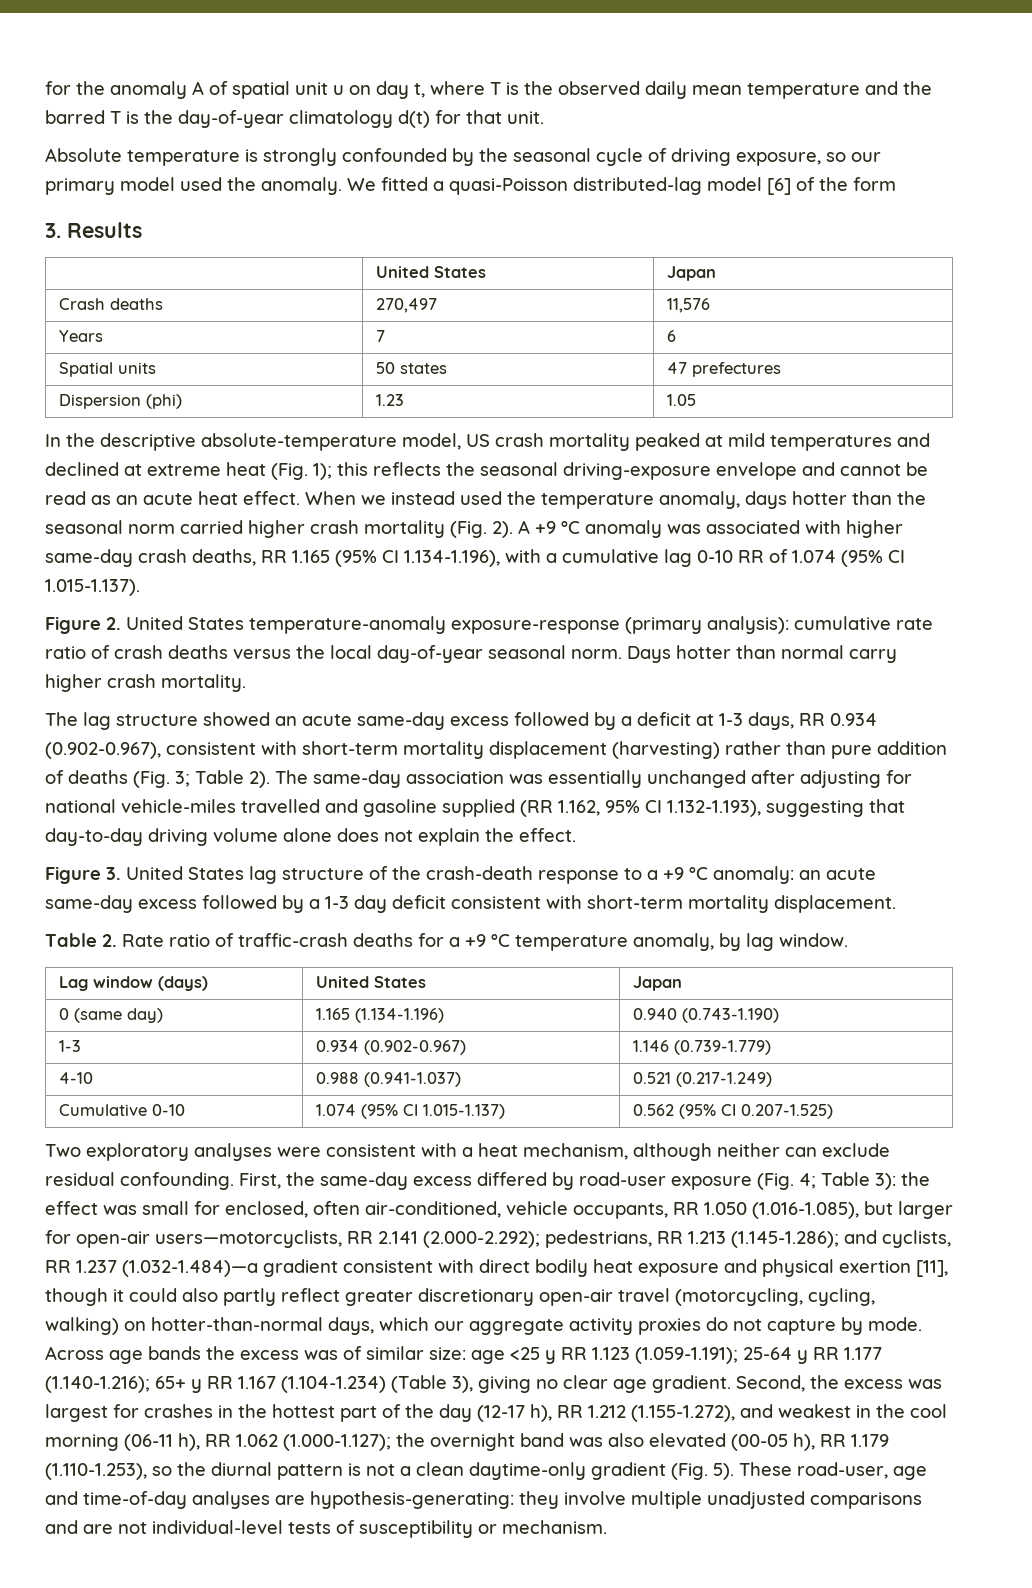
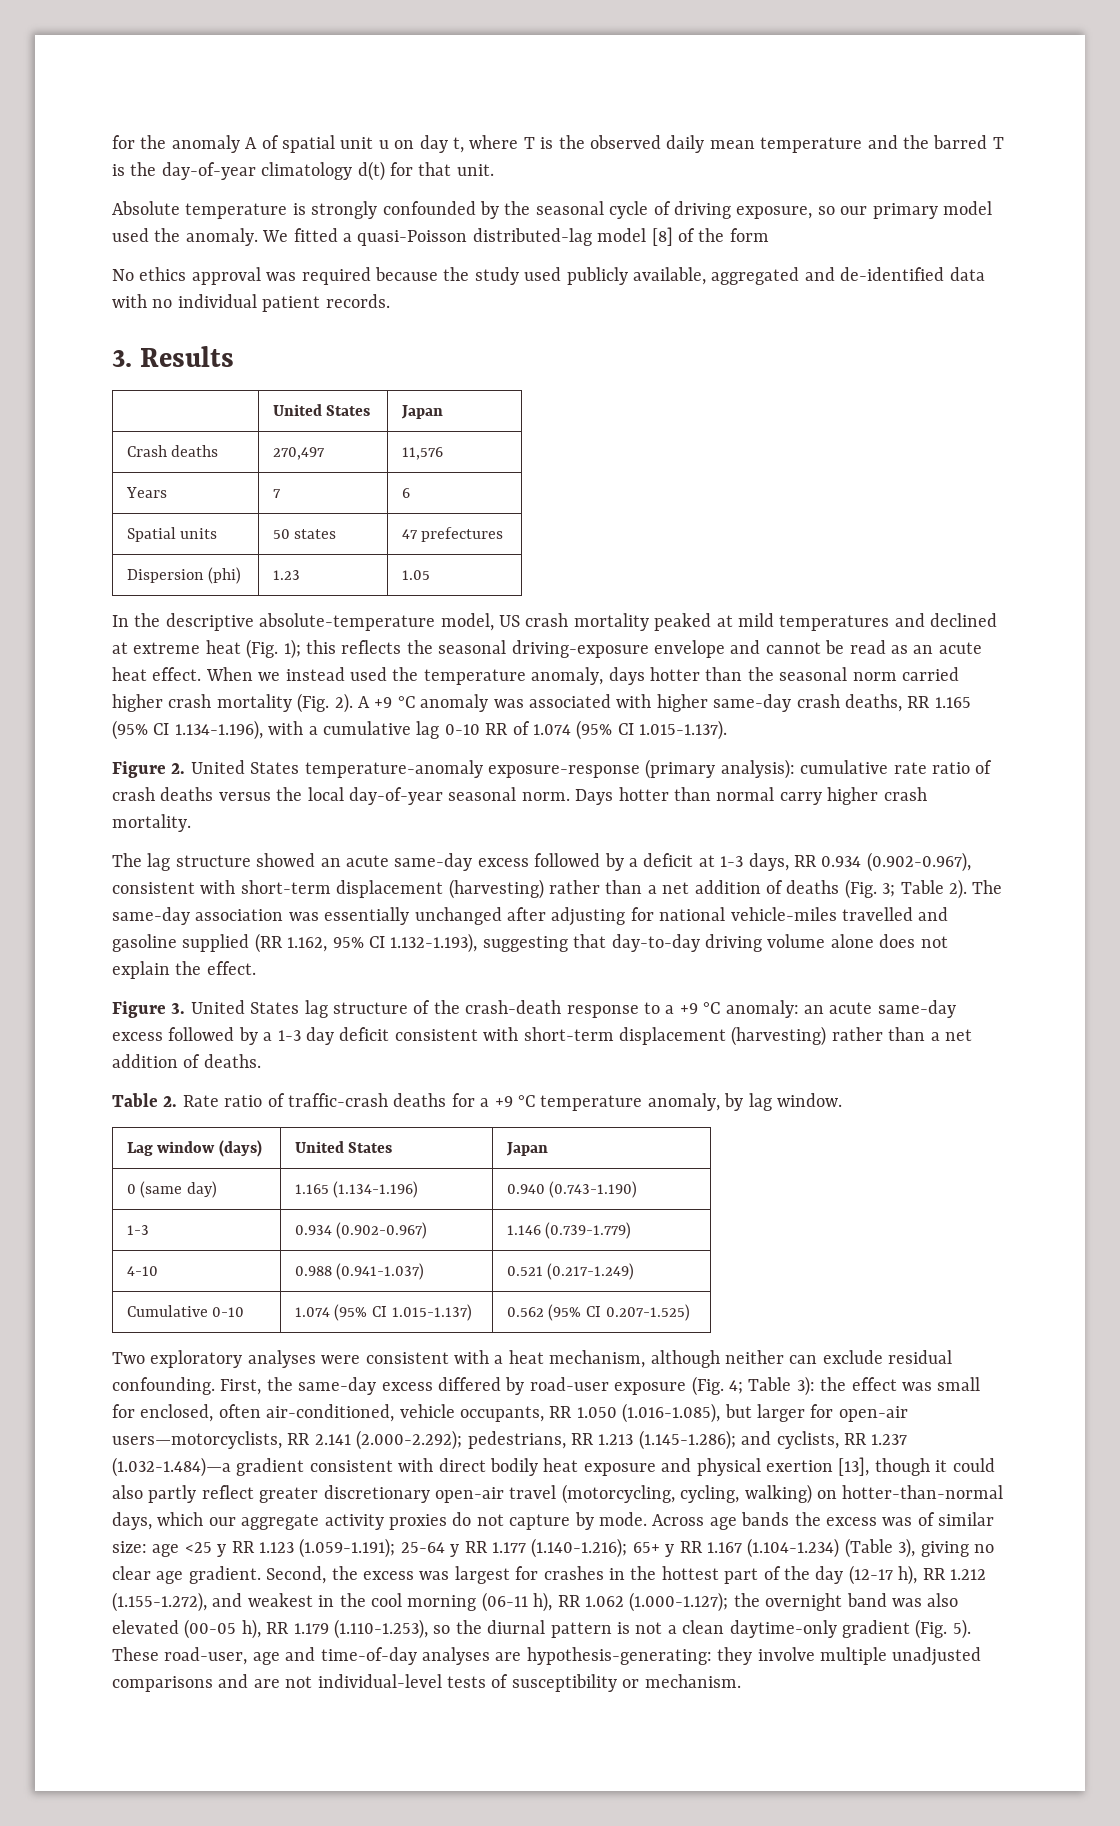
[767,178,791,195] [6] -> [651,227,673,246] [8]
(896, 184) none -> [112,267,985,285] [112,294,390,312] // No ethics approval was required because the study used publicly available, aggregated and de-identified data with no individual patient records.
[403,741,872,759] mortality displacement (harvesting) rather than pure -> [336,879,690,899] displacement (harvesting) rather than a net
[688,895,896,913] mortality displacement. -> [619,1026,972,1046] [112,1054,261,1068] displacement (harvesting) rather than a net addition of deaths.
[916,1260,948,1277] [11], -> [838,1457,870,1476] [13],

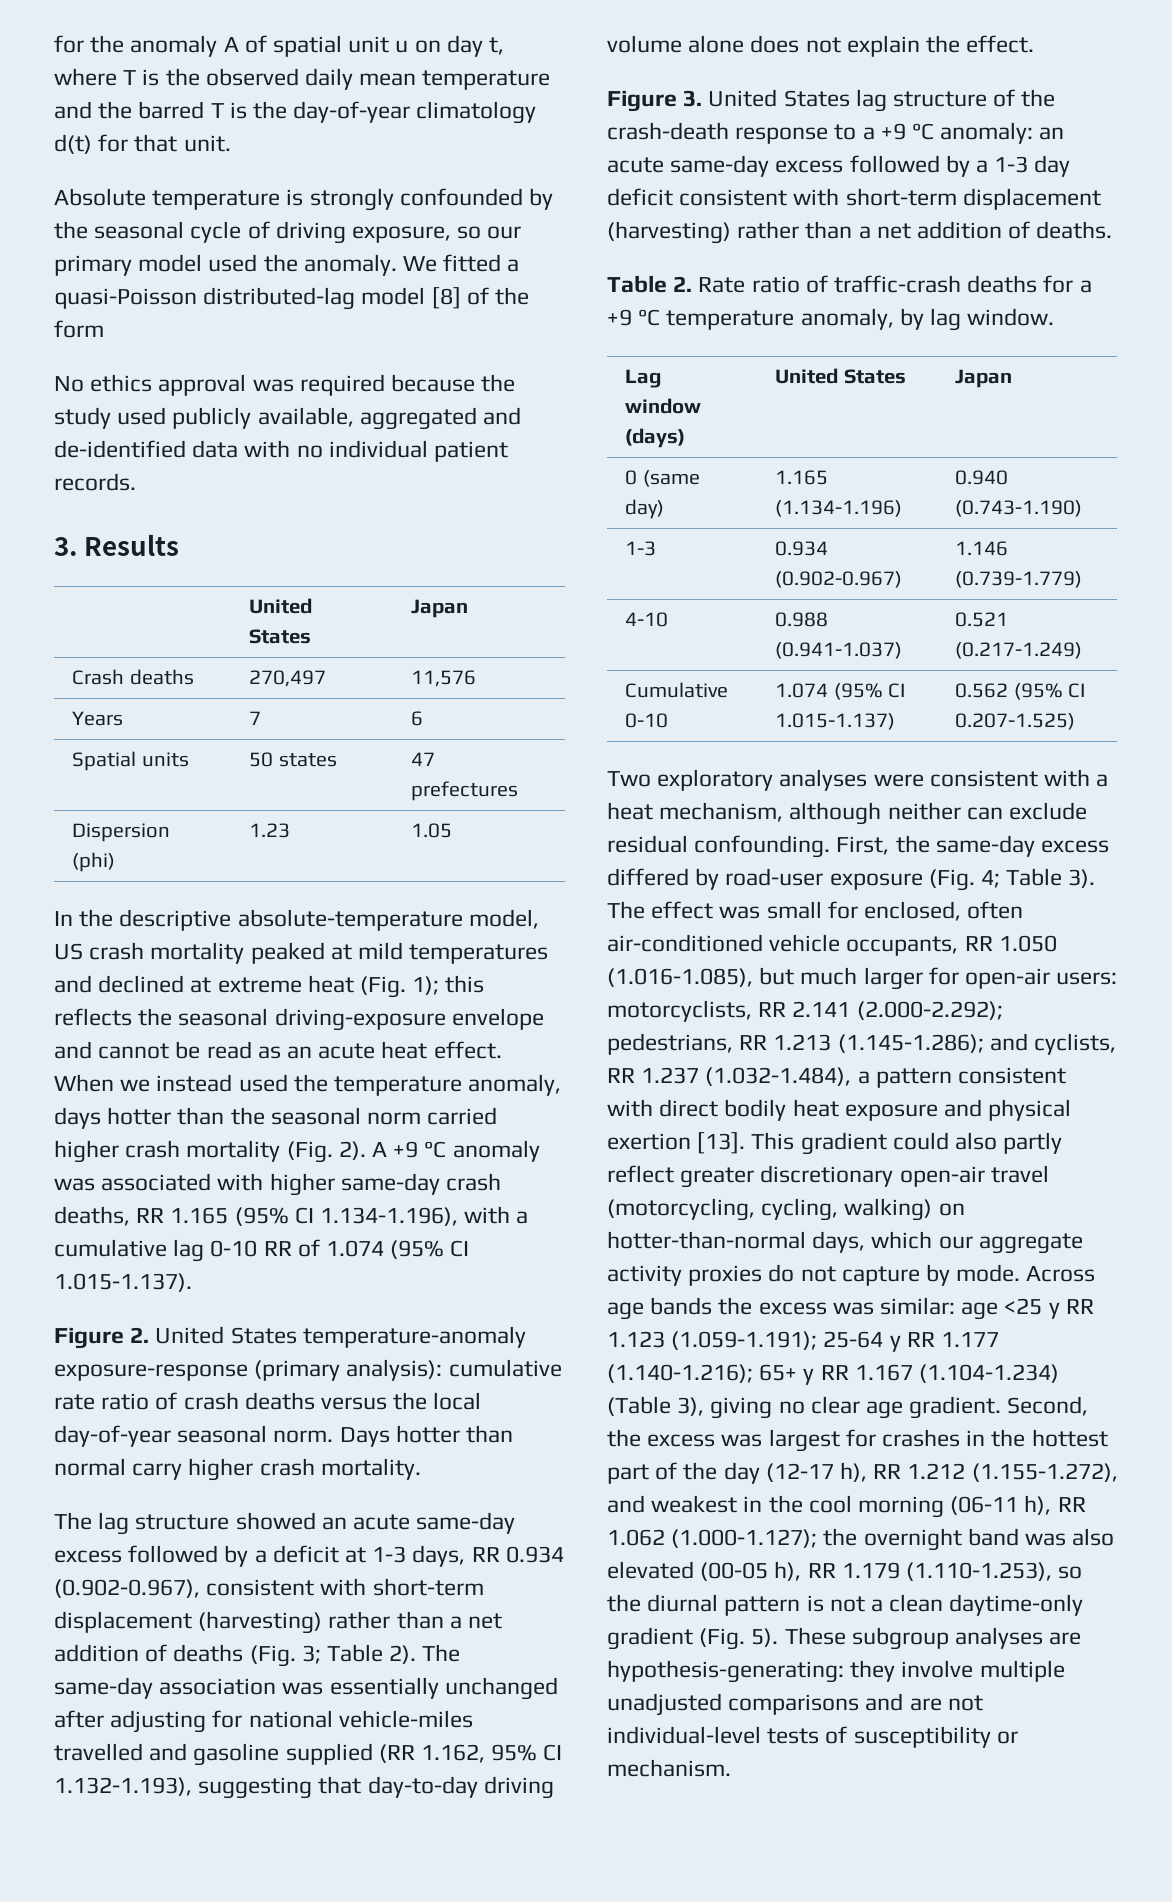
[796,1376,847,1396] 3): the -> [1068,869,1096,888] [607,901,645,919] 3). The
[266,1404,395,1422] air-conditioned, -> [607,934,763,952] air-conditioned
(752, 1411) none -> [800,967,858,985] much
[112,1431,282,1449] users—motorcyclists, -> [1056,972,1118,985] [607,1000,752,1022] users: motorcyclists,
[112,1457,305,1477] (1.032-1.484)—a gradient -> [705,1067,952,1088] (1.032-1.484), a pattern
[838,1457,948,1476] [13], though it -> [697,1132,887,1155] [13]. This gradient
[917,1512,995,1526] [112,1541,147,1553] of similar size: -> [880,1297,956,1315] similar:
[164,1647,417,1665] road-user, age and time-of-day -> [851,1627,949,1650] subgroup

